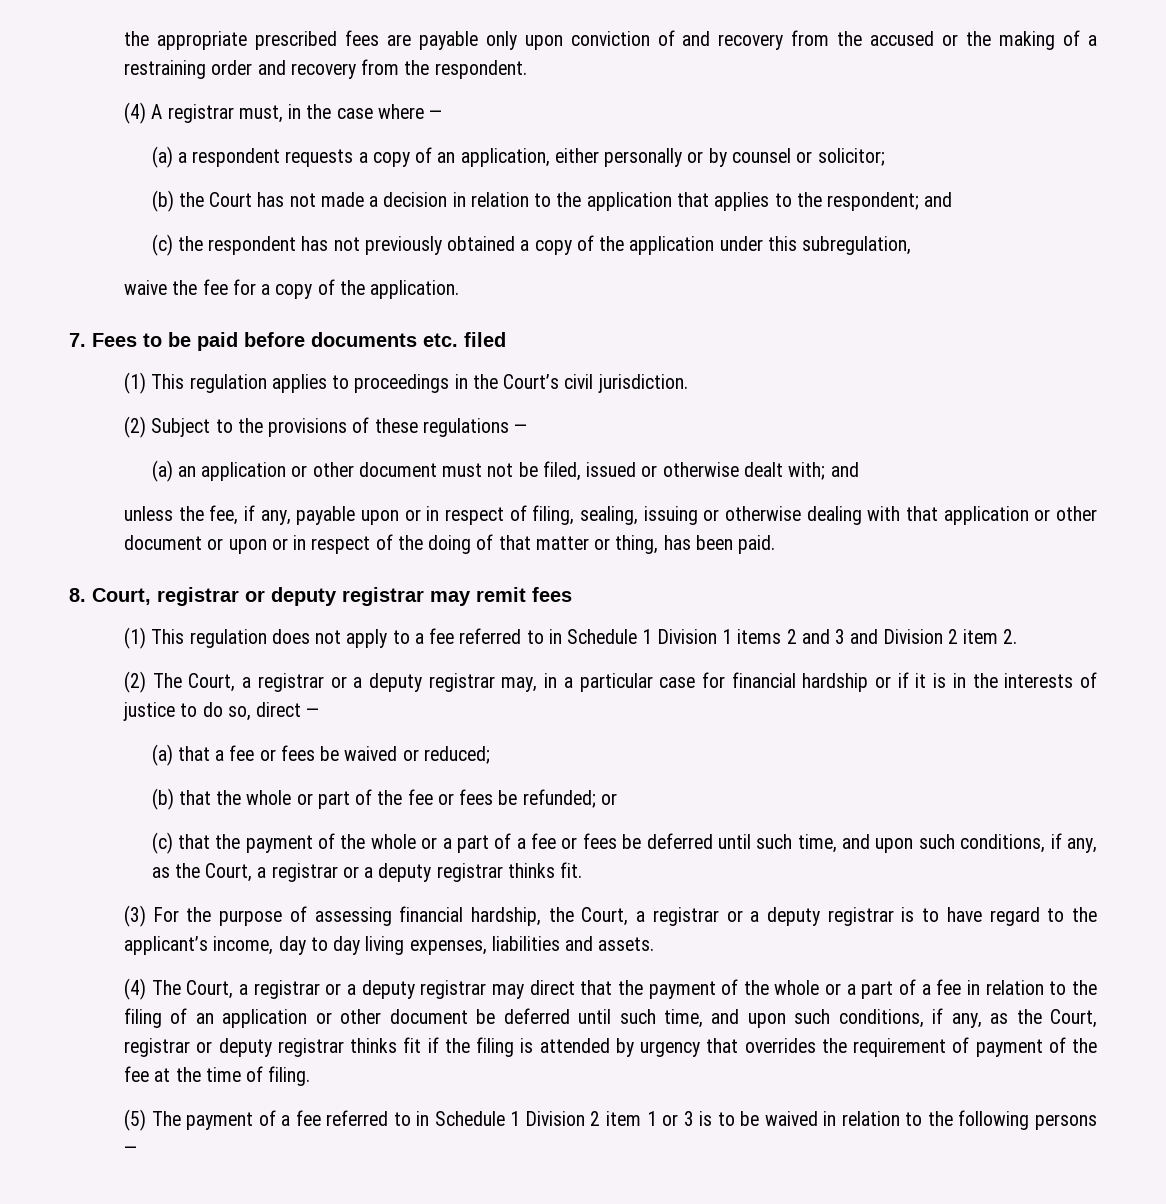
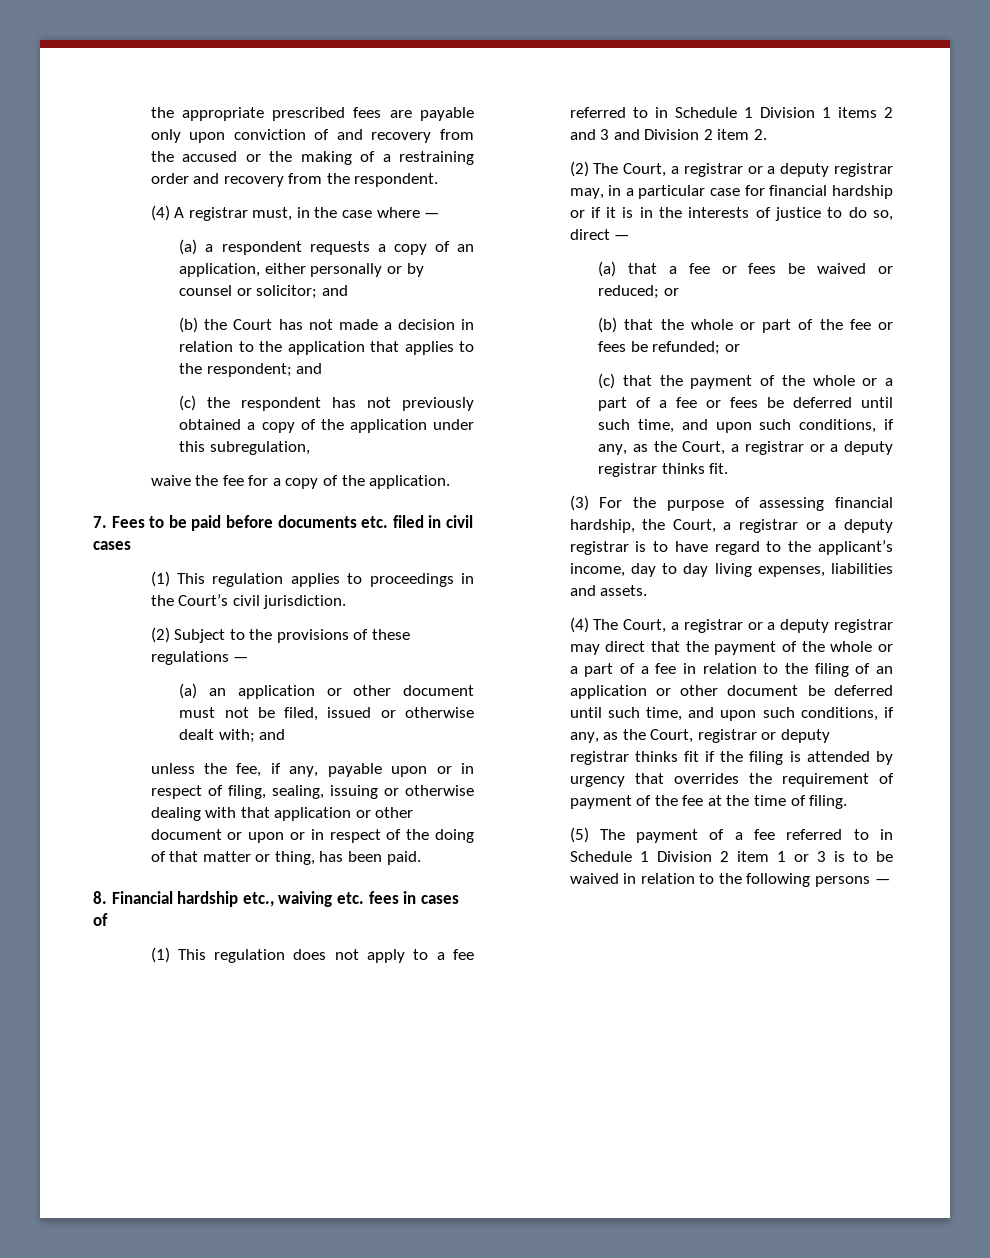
(885, 157) none -> [322,285,349,296] and
(506, 339) none -> [428,515,473,528] [93,541,131,550] in civil cases
[92,587,572,606] Court, registrar or deputy registrar may remit fees -> [111,891,459,907] [93,913,108,926] Financial hardship etc., waiving etc. fees in cases of
(490, 755) none -> [663,288,679,296] or

